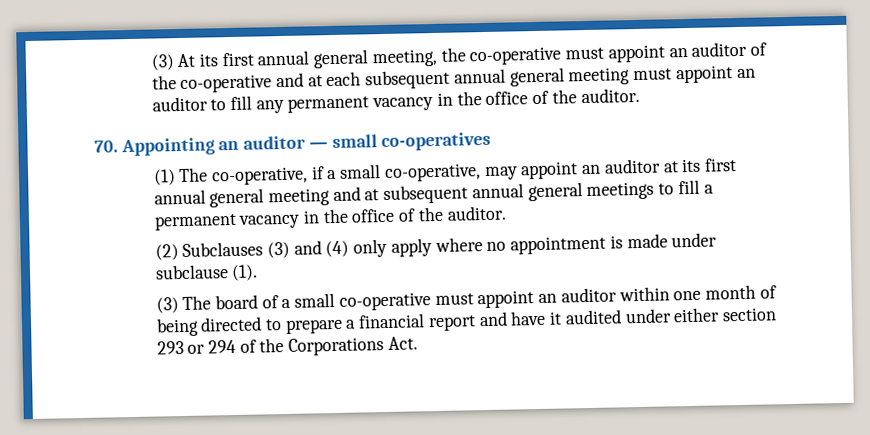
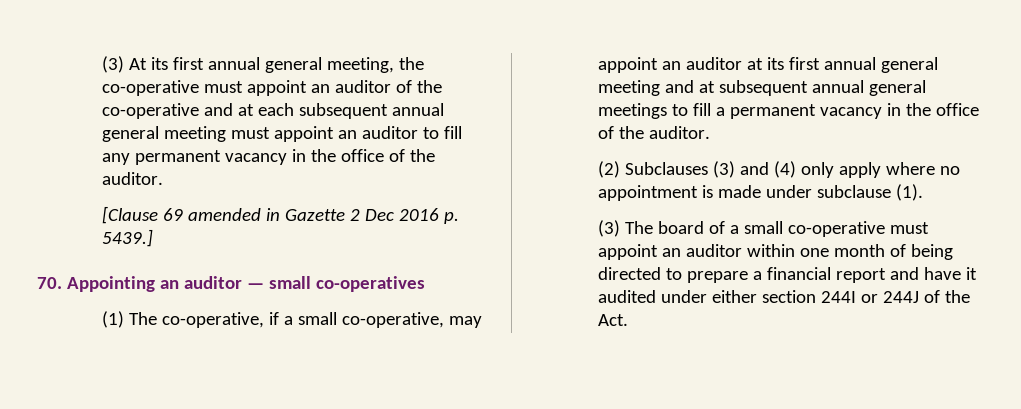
(640, 95) none -> [102,206,460,224] [102,229,154,247] // [Clause 69 amended in Gazette 2 Dec 2016 p. 5439.]
[156,337,385,356] 293 or 294 of the Corporations -> [821,290,971,303] 244I or 244J of the

